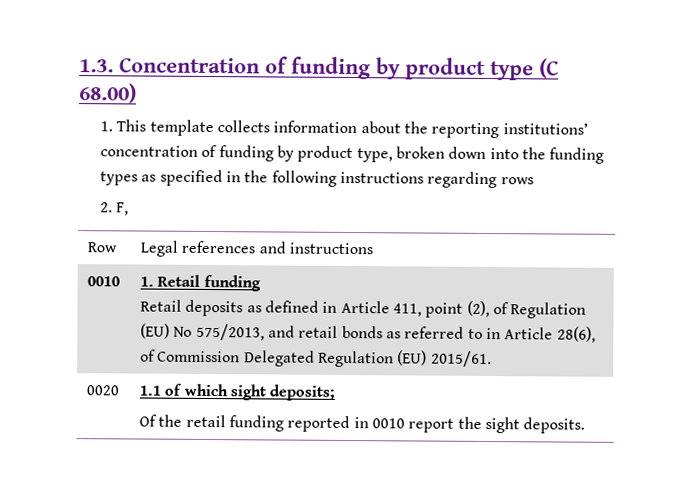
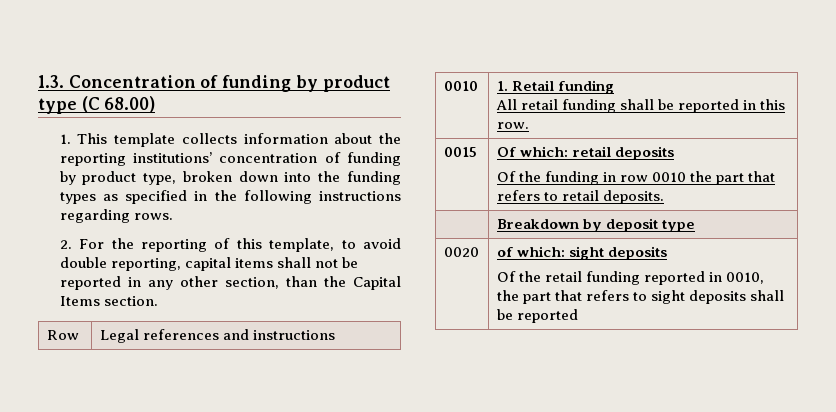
[500,177,534,185] rows -> [133,213,173,220] rows.
[116,202,130,216] F, -> [79,238,402,252] [59,257,358,271] [59,276,402,290] [59,296,158,306] For the reporting of this template, to avoid double reporting, capital items shall not be reported in any other section, than the Capital Items section.
[140,299,587,319] [140,323,596,343] [140,349,492,368] [86,385,120,396] [139,383,336,401] Retail deposits as defined in Article 411, point (2), of Regulation (EU) No 575/2013, and retail bonds as referred to in Article 28(6), of Commission Delegated Regulation (EU) 2015/61. // 0020 | 1.1 of which sight deposits; -> [495,99,786,113] [496,122,529,129] [443,147,477,157] [496,146,674,160] [496,171,776,185] [496,190,664,204] [496,218,695,232] [443,247,479,257] [496,246,667,260] All retail funding shall be reported in this row. // 0015 | Of which: retail deposits // Of the funding in row 0010 the part that refers to retail deposits. // | Breakdown by deposit type // 0020 | of which: sight deposits
[372,416,586,434] 0010 report the sight deposits. -> [725,272,764,284] [496,290,785,304] [496,309,578,323] 0010, the part that refers to sight deposits shall be reported

